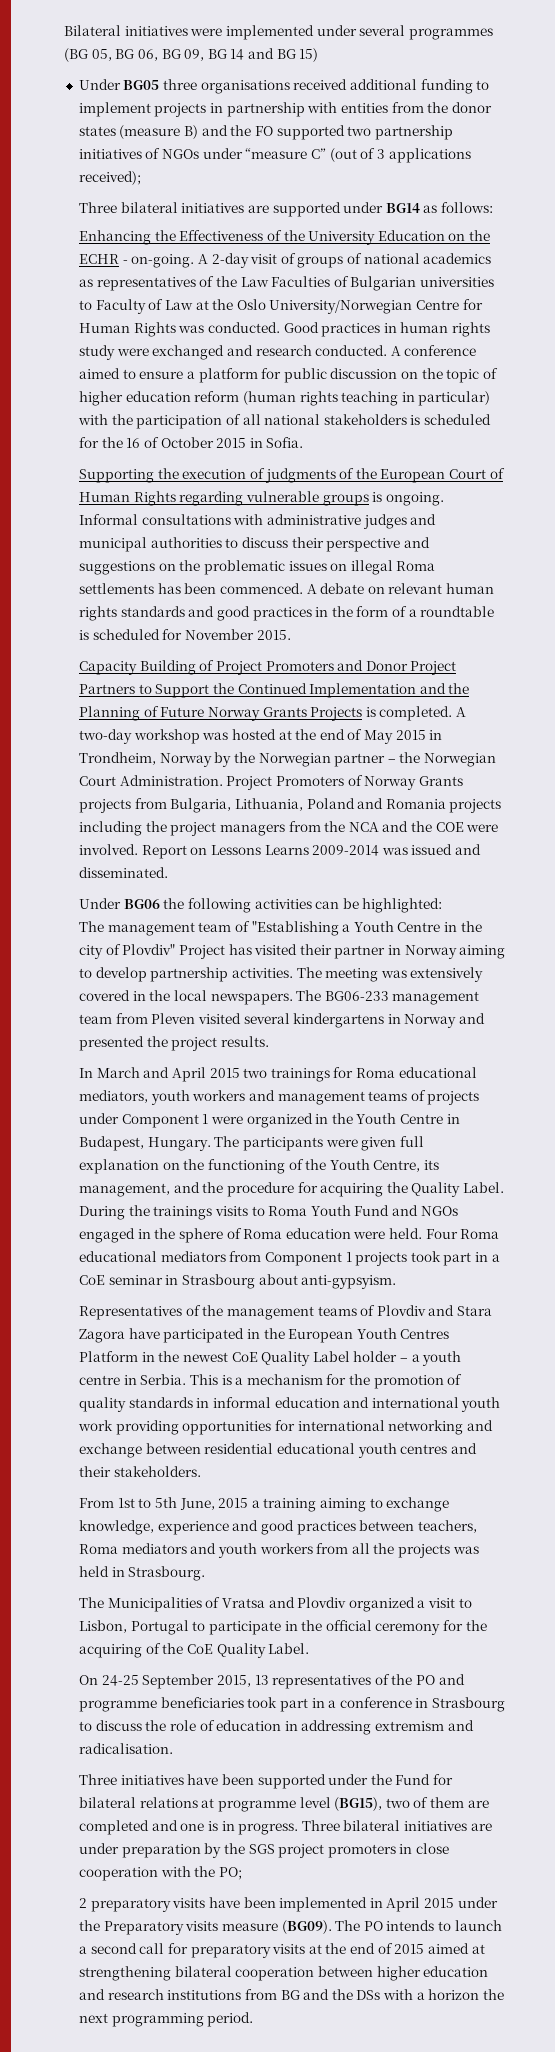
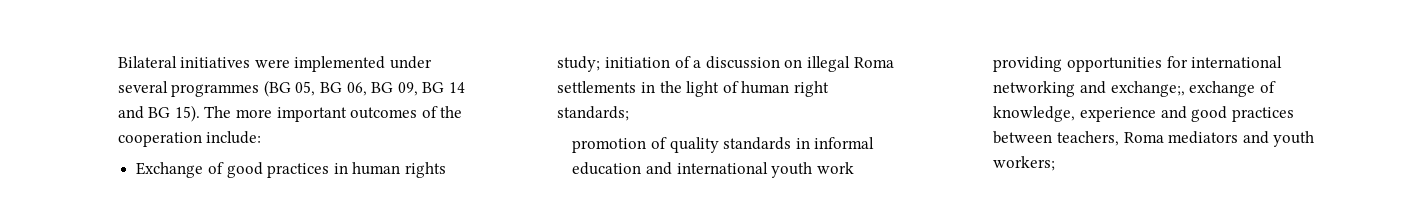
[299,48,319,62] [78,79,490,94] [78,102,492,117] [78,125,453,140] [78,148,471,163] [78,171,141,185] [78,202,494,217] [78,230,491,245] [78,253,492,268] [78,276,495,291] [78,299,483,314] [78,322,491,337] [78,345,477,360] [78,368,499,383] [78,391,491,406] [77,414,492,429] [78,437,304,448] [78,468,505,483] [78,491,444,506] [78,514,437,529] [78,537,430,552] [78,560,436,575] [78,583,495,594] [78,606,495,621] [78,629,291,640] [78,660,457,675] [78,683,470,698] [78,706,467,721] [78,729,443,744] [78,752,497,767] [78,775,463,790] [78,798,502,813] [78,821,499,836] [78,844,482,859] [78,867,168,878] [78,898,443,913] [78,921,482,936] [78,944,506,959] [78,967,484,982] [78,990,480,1005] [78,1013,486,1028] [78,1036,269,1051] [78,1067,477,1082] [78,1090,480,1105] [78,1113,460,1128] [78,1136,424,1151] [78,1159,440,1174] [78,1182,505,1197] [78,1205,458,1220] [78,1228,500,1243] [78,1251,500,1266] [78,1274,397,1289] [78,1305,493,1320] [78,1328,450,1343] [78,1351,462,1366] [78,1374,371,1385] 15) // Under BG05 three organisations received additional funding to implement projects in partnership with entities from the donor states (measure B) and the FO supported two partnership initiatives of NGOs under “measure C” (out of 3 applications received); // Three bilateral initiatives are supported under BG14 as follows: // Enhancing the Effectiveness of the University Education on the ECHR - on-going. A 2-day visit of groups of national academics as representatives of the Law Faculties of Bulgarian universities to Faculty of Law at the Oslo University/Norwegian Centre for Human Rights was conducted. Good practices in human rights study were exchanged and research conducted. A conference aimed to ensure a platform for public discussion on the topic of higher education reform (human rights teaching in particular) with the participation of all national stakeholders is scheduled for the 16 of October 2015 in Sofia. // Supporting the execution of judgments of the European Court of Human Rights regarding vulnerable groups is ongoing. Informal consultations with administrative judges and municipal authorities to discuss their perspective and suggestions on the problematic issues on illegal Roma settlements has been commenced. A debate on relevant human rights standards and good practices in the form of a roundtable is scheduled for November 2015. // Capacity Building of Project Promoters and Donor Project Partners to Support the Continued Implementation and the Planning of Future Norway Grants Projects is completed. A two-day workshop was hosted at the end of May 2015 in Trondheim, Norway by the Norwegian partner – the Norwegian Court Administration. Project Promoters of Norway Grants projects from Bulgaria, Lithuania, Poland and Romania projects including the project managers from the NCA and the COE were involved. Report on Lessons Learns 2009-2014 was issued and disseminated. // Under BG06 the following activities can be highlighted: // The management team of "Establishing a Youth Centre in the city of Plovdiv" Project has visited their partner in Norway aiming to develop partnership activities. The meeting was extensively covered in the local newspapers. The BG06-233 management team from Pleven visited several kindergartens in Norway and presented the project results. // In March and April 2015 two trainings for Roma educational mediators, youth workers and management teams of projects under Component 1 were organized in the Youth Centre in Budapest, Hungary. The participants were given full explanation on the functioning of the Youth Centre, its management, and the procedure for acquiring the Quality Label. During the trainings visits to Roma Youth Fund and NGOs engaged in the sphere of Roma education were held. Four Roma educational mediators from Component 1 projects took part in a CoE seminar in Strasbourg about anti-gypsyism. // Representatives of the management teams of Plovdiv and Stara Zagora have participated in the European Youth Centres Platform in the newest CoE Quality Label holder – a youth centre in Serbia. This is a mechanism for the -> [174,105,463,122] [117,131,262,147] [136,162,446,178] [557,56,894,72] [557,81,829,97] [557,106,630,121] 15). The more important outcomes of the cooperation include: // Exchange of good practices in human rights study; initiation of a discussion on illegal Roma settlements in the light of human right standards; //
[78,1443,477,1458] [78,1466,201,1477] [78,1497,450,1512] exchange between residential educational youth centres and their stakeholders. // From 1st to 5th June, 2015 a training aiming to exchange -> [1110,81,1276,97] exchange;, exchange of
[259,1543,479,1558] [78,1566,206,1581] [78,1597,472,1612] [78,1620,487,1635] [78,1643,310,1658] [78,1674,465,1689] [78,1697,506,1712] [78,1720,474,1735] [78,1743,173,1754] [78,1774,454,1789] [78,1797,489,1812] [78,1820,492,1835] [78,1843,450,1858] [78,1866,242,1881] [78,1897,498,1912] [78,1920,502,1935] [78,1943,485,1958] [78,1966,489,1981] [78,1989,505,2000] [78,2012,254,2027] workers from all the projects was held in Strasbourg. // The Municipalities of Vratsa and Plovdiv organized a visit to Lisbon, Portugal to participate in the official ceremony for the acquiring of the CoE Quality Label. // On 24-25 September 2015, 13 representatives of the PO and programme beneficiaries took part in a conference in Strasbourg to discuss the role of education in addressing extremism and radicalisation. // Three initiatives have been supported under the Fund for bilateral relations at programme level (BG15), two of them are completed and one is in progress. Three bilateral initiatives are under preparation by the SGS project promoters in close cooperation with the PO; // 2 preparatory visits have been implemented in April 2015 under the Preparatory visits measure (BG09). The PO intends to launch a second call for preparatory visits at the end of 2015 aimed at strengthening bilateral cooperation between higher education and research institutions from BG and the DSs with a horizon the next programming period. -> [993,156,1056,171] workers;

